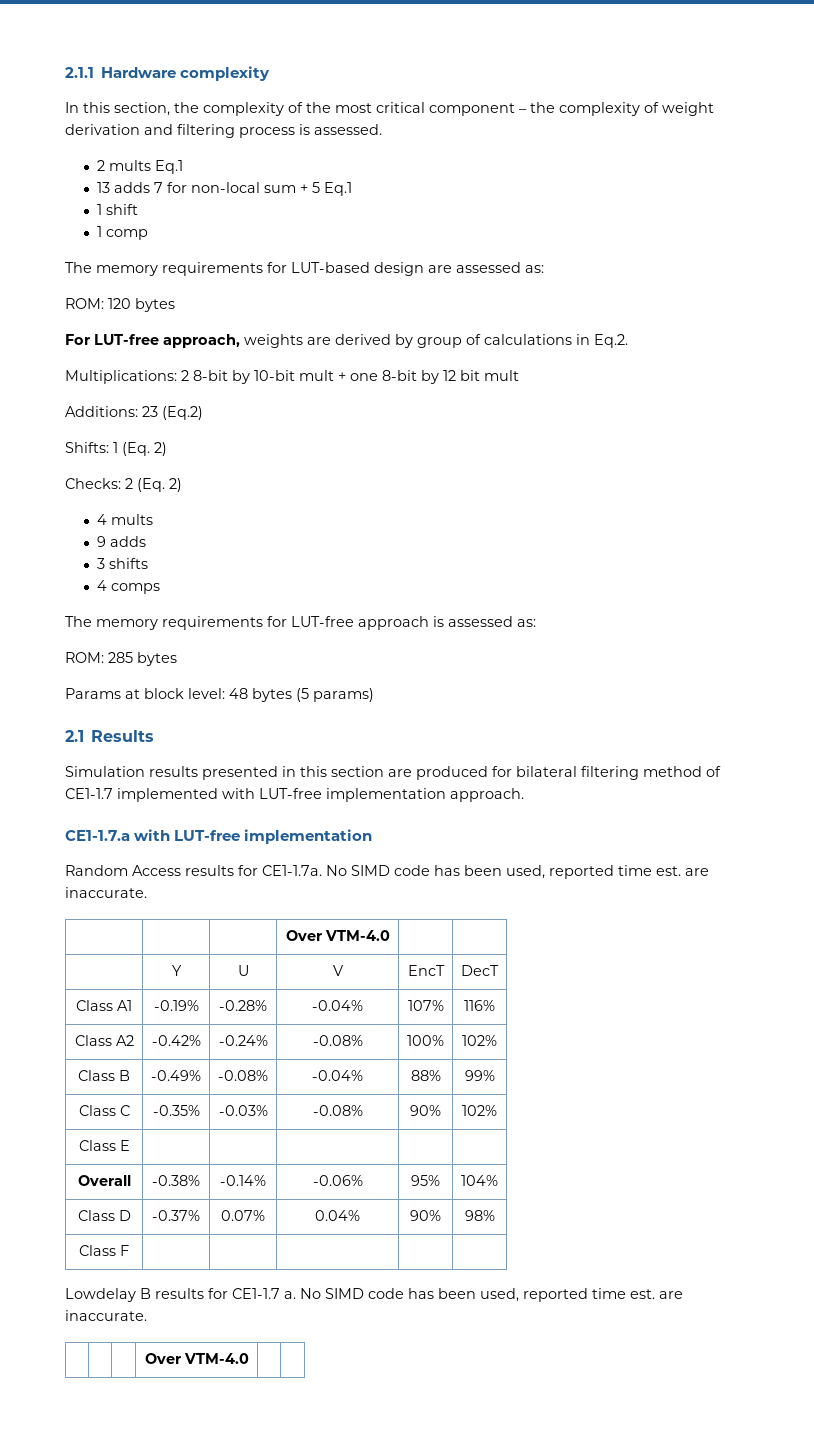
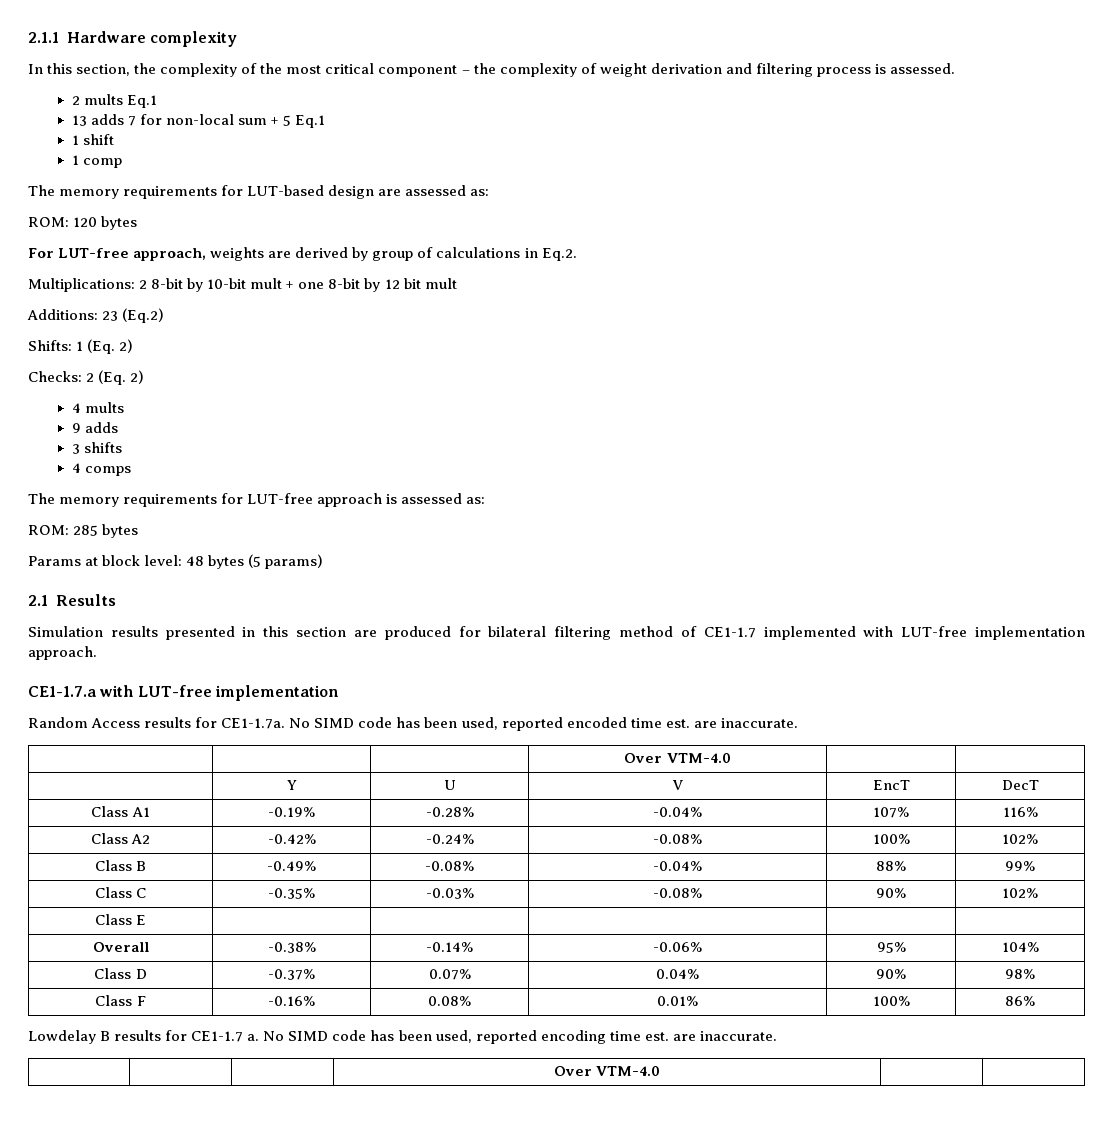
(614, 872) none -> [566,717,627,728] encoded
(129, 1250) | | | | -> [268,996,315,1006] [428,996,471,1006] [657,996,698,1006] [872,996,910,1006] [1005,996,1035,1006] -0.16% | 0.08% | 0.01% | 100% | 86%
(588, 1295) none -> [540,1030,606,1044] encoding

